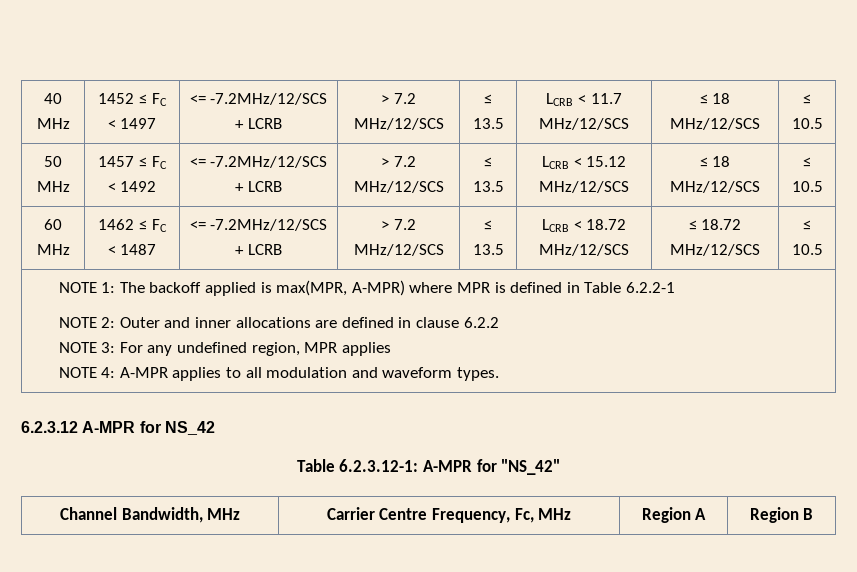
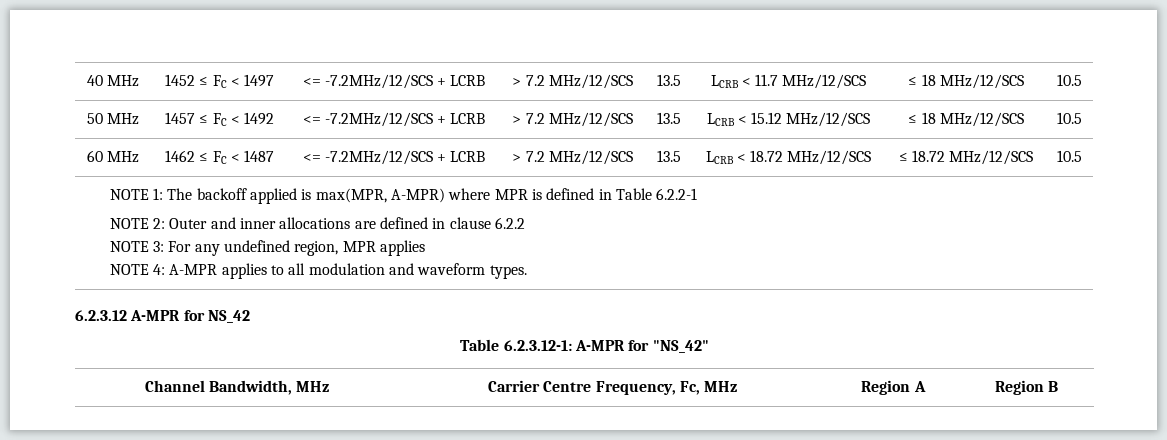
[484,94,492,104] ≤ -> (633, 81) none
[803,94,811,104] ≤ -> (1024, 81) none
[484,157,492,167] ≤ -> (633, 119) none
[803,157,811,167] ≤ -> (1024, 119) none
[484,220,492,230] ≤ -> (633, 157) none
[803,220,811,230] ≤ -> (1034, 157) none

